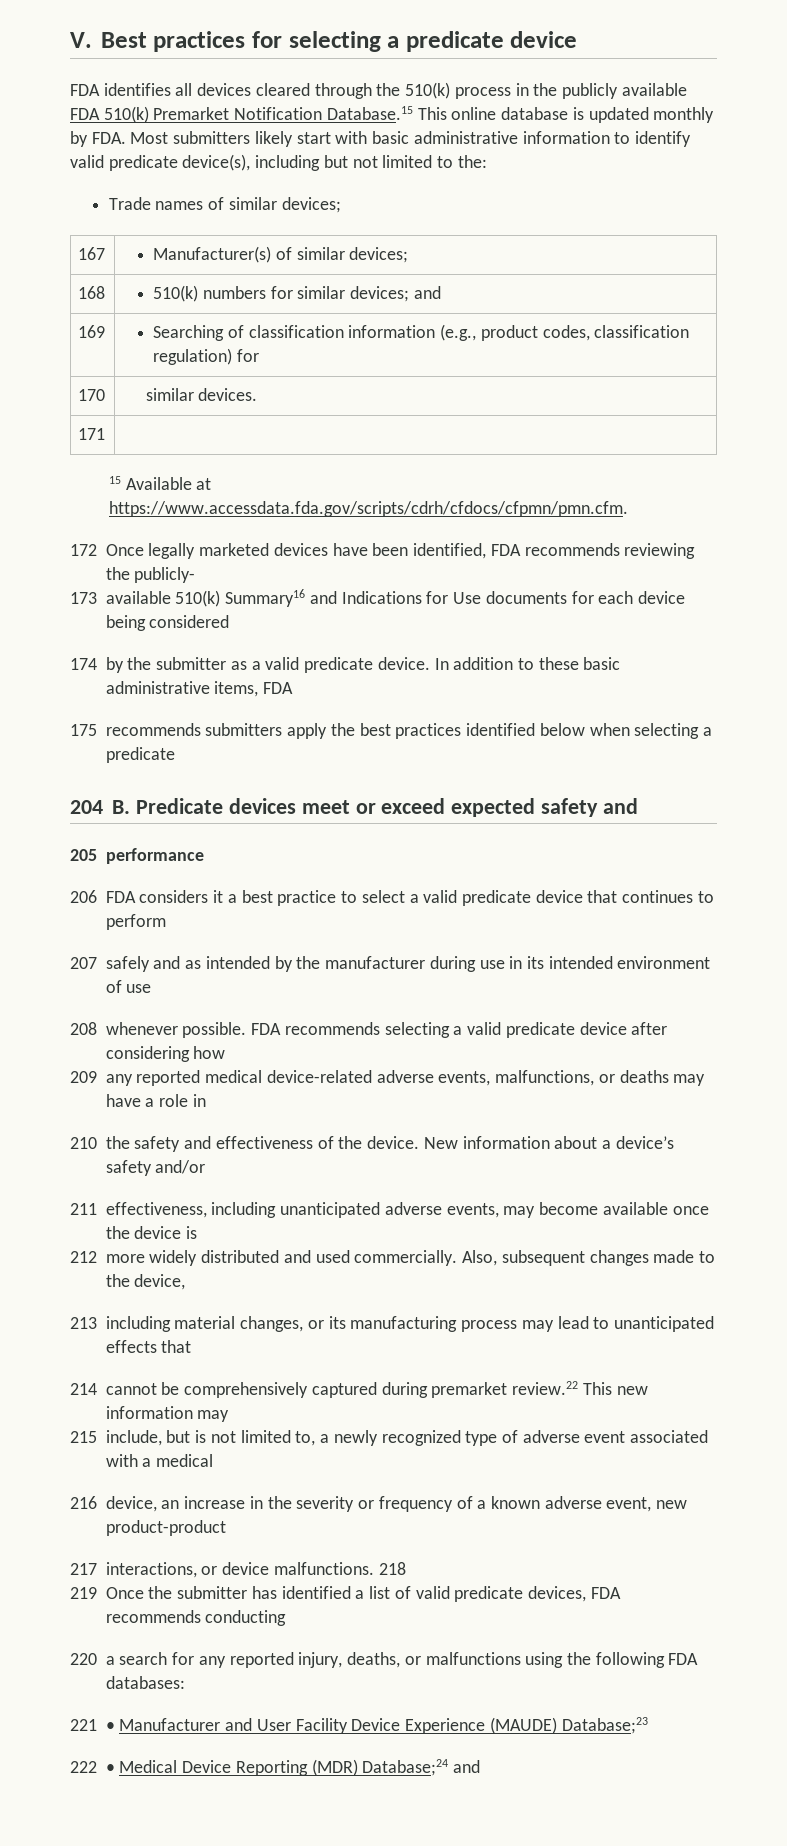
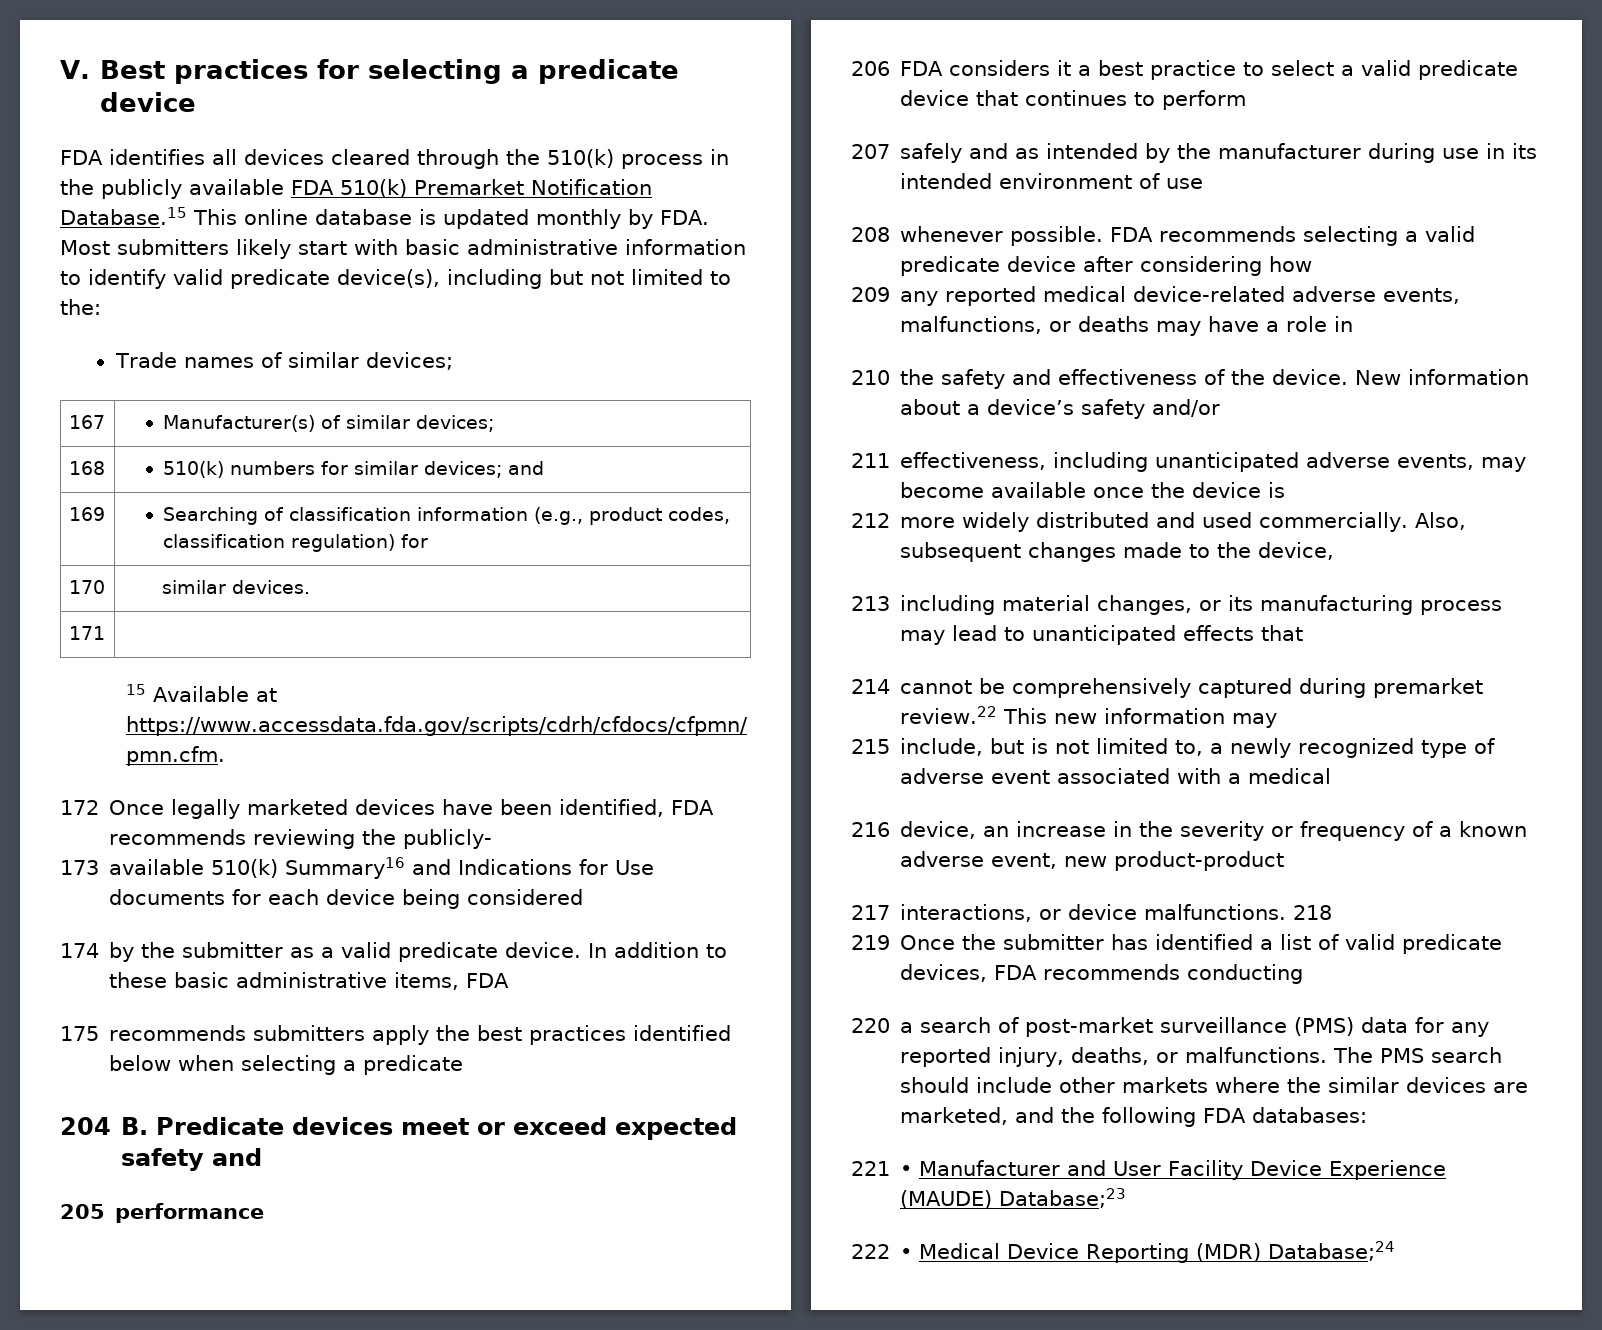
(168, 1658) none -> [998,1017,1409,1037] of post-market surveillance (PMS) data
[425,1652,564,1668] malfunctions using -> [1185,1047,1503,1063] [900,1077,1529,1093] [900,1107,1055,1125] malfunctions. The PMS search should include other markets where the similar devices are marketed, and
[453,1760,481,1773] and -> (1396, 1251) none

